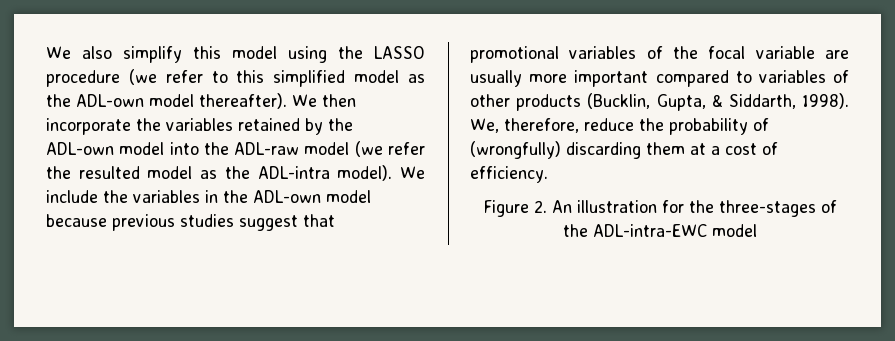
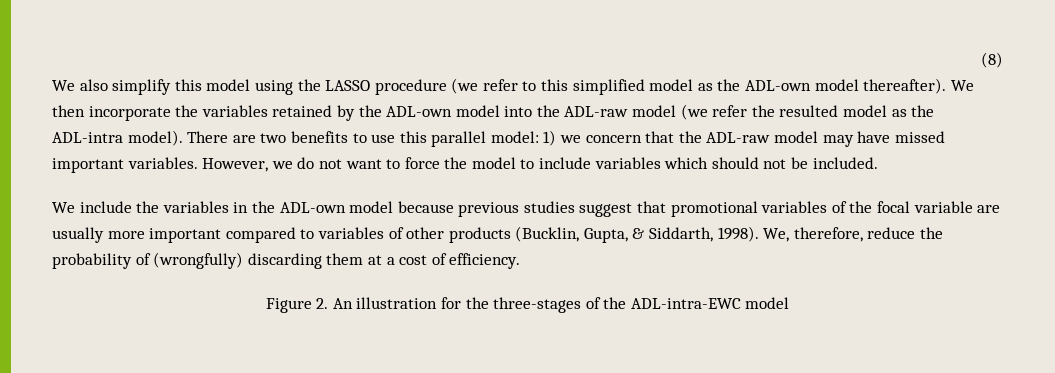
(46, 52) none -> [981,52,1003,68] (8) //
(393, 173) none -> [187,130,945,147] [52,157,878,173] There are two benefits to use this parallel model: 1) we concern that the ADL-raw model may have missed important variables. However, we do not want to force the model to include variables which should not be included. //

